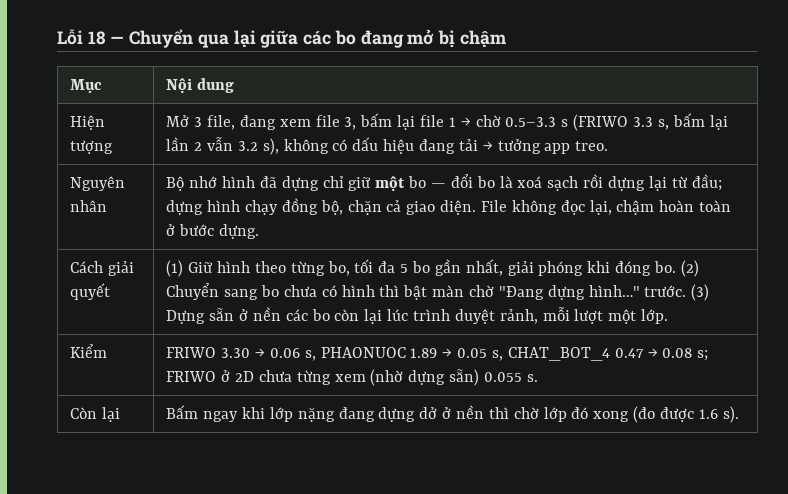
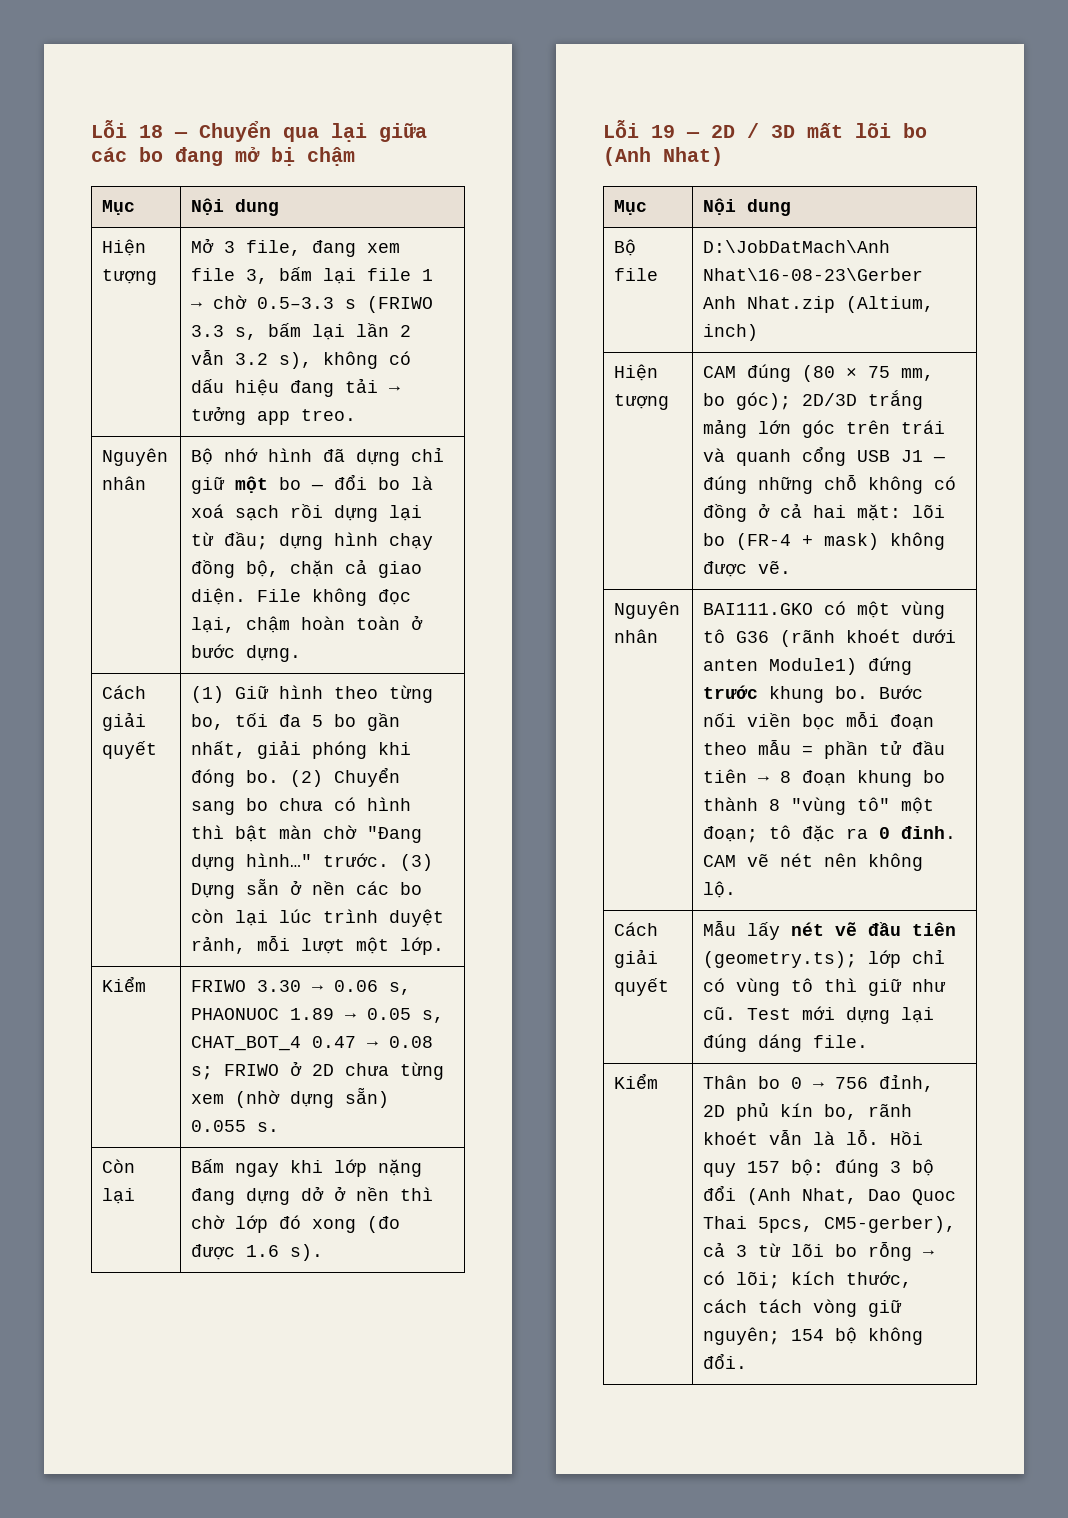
(739, 414) none -> [603,120,927,138] [603,147,723,166] [614,200,648,215] [703,198,792,216] [614,239,637,256] [614,268,659,281] [703,240,891,253] [703,268,924,281] [703,296,935,313] [703,324,759,341] [614,364,659,381] [614,394,670,410] [703,364,935,382] [703,390,924,410] [703,419,946,438] [703,446,946,466] [703,474,957,494] [703,503,946,522] [703,532,946,550] [703,560,792,577] [614,601,681,619] [614,629,659,643] [703,601,946,619] [703,629,957,647] [703,657,913,675] [703,685,924,703] [703,711,935,730] [703,739,946,759] [703,769,946,787] [703,797,935,815] [703,825,957,843] [703,853,924,871] [703,881,737,898] [614,922,659,936] [614,949,659,968] [614,978,670,996] [703,920,957,940] [703,949,946,968] [703,978,947,996] [703,1006,935,1024] [703,1034,869,1052] [614,1073,659,1089] [703,1074,935,1092] [703,1102,913,1121] [703,1129,924,1145] [703,1159,935,1177] [703,1185,957,1205] [703,1216,957,1233] [703,1241,935,1261] [703,1271,913,1289] [703,1299,903,1317] [703,1327,924,1345] [703,1353,748,1369] // Lỗi 19 — 2D / 3D mất lõi bo (Anh Nhat) // Mục | Nội dung // Bộ file | D:\JobDatMach\Anh Nhat\16-08-23\Gerber Anh Nhat.zip (Altium, inch) // Hiện tượng | CAM đúng (80 × 75 mm, bo góc); 2D/3D trắng mảng lớn góc trên trái và quanh cổng USB J1 — đúng những chỗ không có đồng ở cả hai mặt: lõi bo (FR-4 + mask) không được vẽ. // Nguyên nhân | BAI111.GKO có một vùng tô G36 (rãnh khoét dưới anten Module1) đứng trước khung bo. Bước nối viền bọc mỗi đoạn theo mẫu = phần tử đầu tiên → 8 đoạn khung bo thành 8 "vùng tô" một đoạn; tô đặc ra 0 đỉnh. CAM vẽ nét nên không lộ. // Cách giải quyết | Mẫu lấy nét vẽ đầu tiên (geometry.ts); lớp chỉ có vùng tô thì giữ như cũ. Test mới dựng lại đúng dáng file. // Kiểm | Thân bo 0 → 756 đỉnh, 2D phủ kín bo, rãnh khoét vẫn là lỗ. Hồi quy 157 bộ: đúng 3 bộ đổi (Anh Nhat, Dao Quoc Thai 5pcs, CM5-gerber), cả 3 từ lõi bo rỗng → có lõi; kích thước, cách tách vòng giữ nguyên; 154 bộ không đổi.

